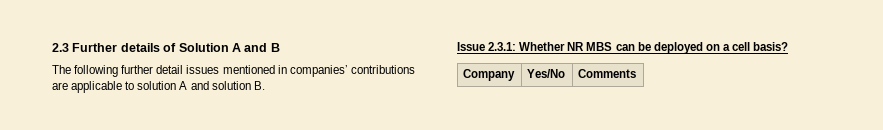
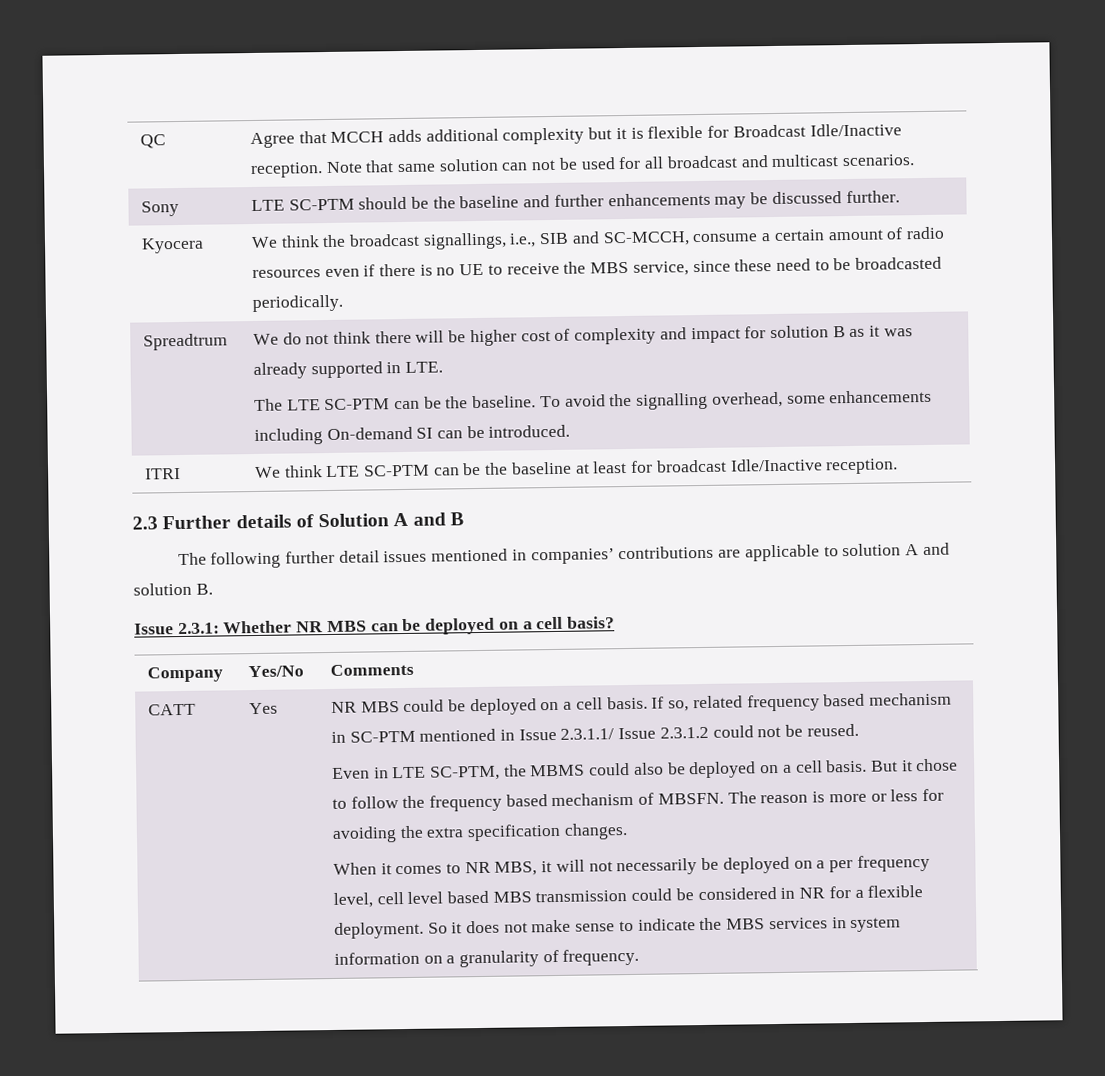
(52, 47) none -> [139,134,166,149] [249,123,902,149] [249,154,915,179] [140,200,179,217] [250,190,900,212] [140,237,204,254] [250,226,945,250] [251,256,943,279] [251,294,343,313] [142,333,228,351] [252,325,913,347] [252,361,444,380] [253,389,933,412] [253,424,571,446] [144,467,181,480] [254,458,899,479] QC | Agree that MCCH adds additional complexity but it is flexible for Broadcast Idle/Inactive reception. Note that same solution can not be used for all broadcast and multicast scenarios. // Sony | LTE SC-PTM should be the baseline and further enhancements may be discussed further. // Kyocera | We think the broadcast signallings, i.e., SIB and SC-MCCH, consume a certain amount of radio resources even if there is no UE to receive the MBS service, since these need to be broadcasted periodically. // Spreadtrum | We do not think there will be higher cost of complexity and impact for solution B as it was already supported in LTE. // The LTE SC-PTM can be the baseline. To avoid the signalling overhead, some enhancements including On-demand SI can be introduced. // ITRI | We think LTE SC-PTM can be the baseline at least for broadcast Idle/Inactive reception. //
(637, 73) none -> [147,703,196,716] [248,702,278,715] [330,692,952,716] [330,723,859,743] [331,758,959,781] [331,788,944,812] [331,823,628,843] [332,854,930,876] [332,885,924,908] [333,917,902,939] [333,948,640,968] // CATT | Yes | NR MBS could be deployed on a cell basis. If so, related frequency based mechanism in SC-PTM mentioned in Issue 2.3.1.1/ Issue 2.3.1.2 could not be reused. // Even in LTE SC-PTM, the MBMS could also be deployed on a cell basis. But it chose to follow the frequency based mechanism of MBSFN. The reason is more or less for avoiding the extra specification changes. // When it comes to NR MBS, it will not necessarily be deployed on a per frequency level, cell level based MBS transmission could be considered in NR for a flexible deployment. So it does not make sense to indicate the MBS services in system information on a granularity of frequency.

